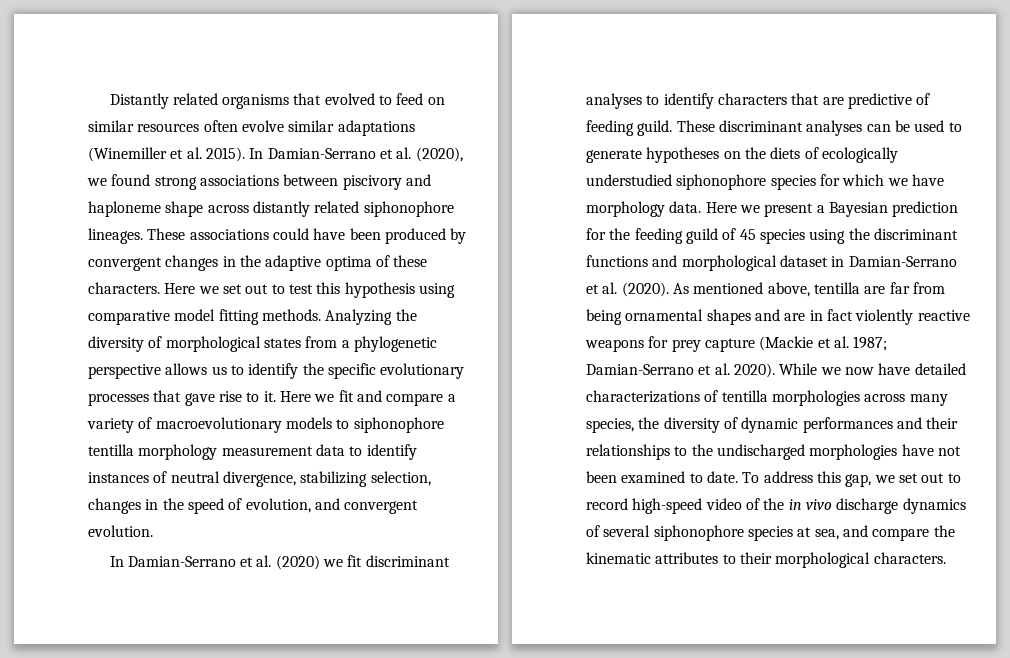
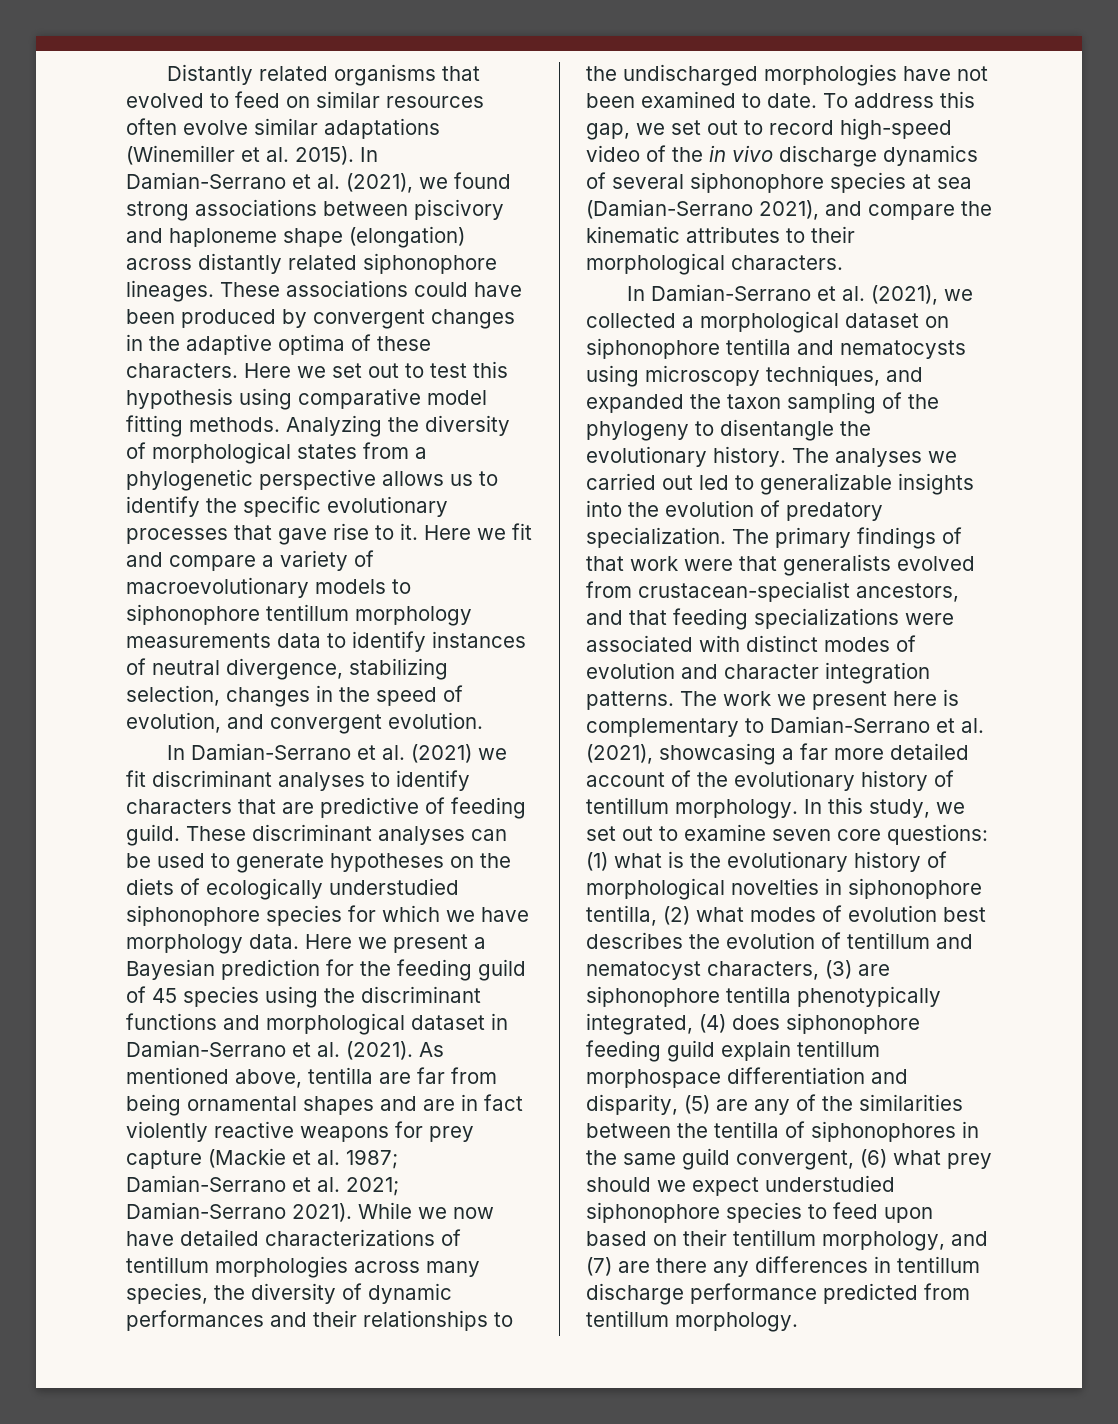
[415,147,463,162] (2020), -> [346,173,413,193] (2021),
(204, 209) none -> [349,226,465,248] (elongation)
[88,444,313,460] tentilla morphology measurement -> [266,604,472,626] [126,633,271,648] tentillum morphology measurements
[275,555,320,570] (2020) -> [411,744,473,763] (2021)
[621,282,669,297] (2020). -> [346,1041,413,1060] (2021).
[733,363,775,378] 2020). -> [346,1177,399,1196] [126,1202,352,1222] 2021; Damian-Serrano 2021).
[721,390,768,402] tentilla -> [126,1256,209,1273] tentillum
[814,529,839,540] sea, -> [937,177,972,189] [586,199,819,220] sea (Damian-Serrano 2021),
(946, 558) none -> [627,284,974,305] [586,311,949,333] [586,338,966,359] [586,365,923,387] [586,392,939,414] [586,419,871,441] [586,446,957,467] [586,473,974,495] [586,500,883,521] [586,527,962,549] [586,554,975,576] [586,581,959,602] [586,608,954,630] [586,635,916,652] [586,662,930,684] [586,689,959,710] [586,716,984,737] [586,743,969,765] [586,770,954,791] [586,797,965,819] [586,824,988,845] [586,851,947,872] [586,878,982,900] [586,905,986,926] [586,932,973,949] [586,960,890,980] [586,986,941,1007] [586,1013,920,1035] [586,1040,880,1062] [586,1067,908,1088] [586,1094,963,1115] [586,1121,979,1142] [586,1148,992,1170] [586,1175,895,1196] [586,1202,933,1223] [586,1229,988,1251] [586,1256,980,1277] [586,1283,970,1305] [586,1310,798,1332] // In Damian-Serrano et al. (2021), we collected a morphological dataset on siphonophore tentilla and nematocysts using microscopy techniques, and expanded the taxon sampling of the phylogeny to disentangle the evolutionary history. The analyses we carried out led to generalizable insights into the evolution of predatory specialization. The primary findings of that work were that generalists evolved from crustacean-specialist ancestors, and that feeding specializations were associated with distinct modes of evolution and character integration patterns. The work we present here is complementary to Damian-Serrano et al. (2021), showcasing a far more detailed account of the evolutionary history of tentillum morphology. In this study, we set out to examine seven core questions: (1) what is the evolutionary history of morphological novelties in siphonophore tentilla, (2) what modes of evolution best describes the evolution of tentillum and nematocyst characters, (3) are siphonophore tentilla phenotypically integrated, (4) does siphonophore feeding guild explain tentillum morphospace differentiation and disparity, (5) are any of the similarities between the tentilla of siphonophores in the same guild convergent, (6) what prey should we expect understudied siphonophore species to feed upon based on their tentillum morphology, and (7) are there any differences in tentillum discharge performance predicted from tentillum morphology.

